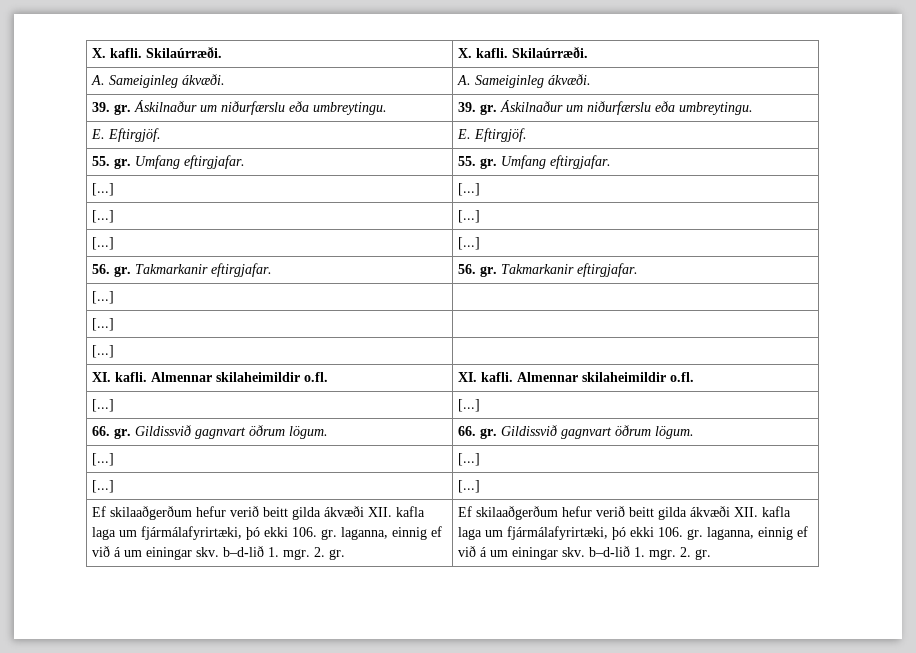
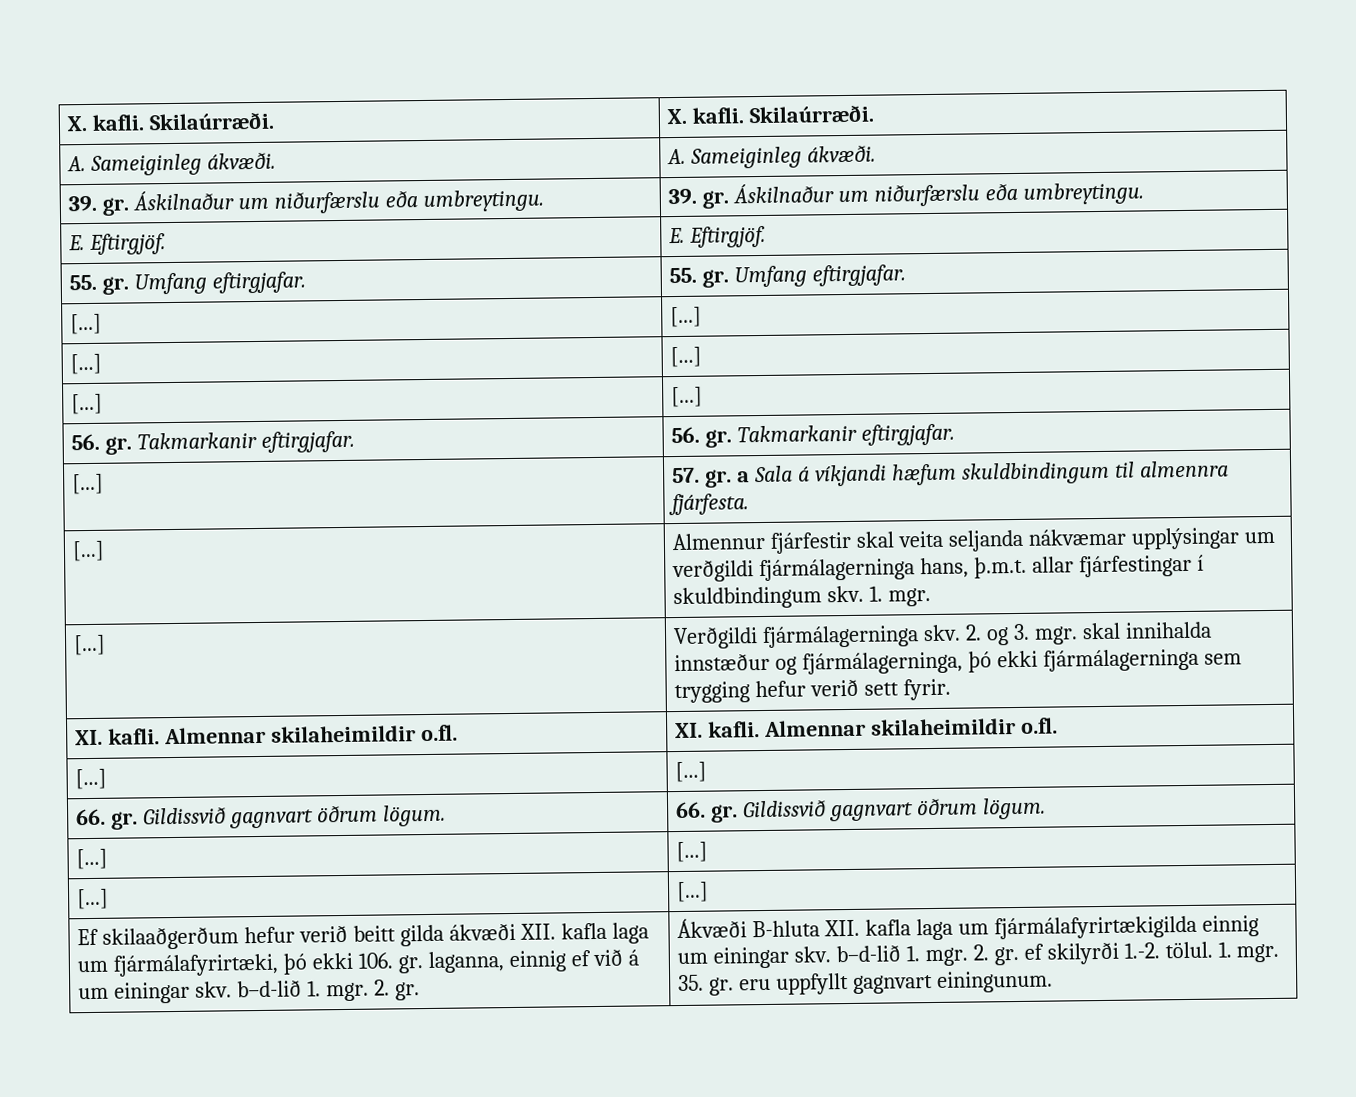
[92,318,115,331] [92,345,115,358] // [...] | // [...] | -> [672,460,1229,488] [668,493,750,516] [72,540,106,562] [672,527,1275,554] [672,554,1204,583] [673,585,932,610] [73,634,107,656] [673,621,1212,650] [674,648,1242,675] [674,678,951,704] 57. gr. a Sala á víkjandi hæfum skuldbindingum til almennra fjárfesta. // [...] | Almennur fjárfestir skal veita seljanda nákvæmar upplýsingar um verðgildi fjármálagerninga hans, þ.m.t. allar fjárfestingar í skuldbindingum skv. 1. mgr. // [...] | Verðgildi fjármálagerninga skv. 2. og 3. mgr. skal innihalda innstæður og fjármálagerninga, þó ekki fjármálagerninga sem trygging hefur verið sett fyrir.
[458,506,792,520] [458,526,809,540] [458,546,712,560] Ef skilaaðgerðum hefur verið beitt gilda ákvæði XII. kafla laga um fjármálafyrirtæki, þó ekki 106. gr. laganna, einnig ef við á um einingar skv. b–d-lið 1. mgr. 2. gr. -> [677,915,1259,941] [677,941,1280,969] [678,970,1053,996] Ákvæði B-hluta XII. kafla laga um fjármálafyrirtækigilda einnig um einingar skv. b–d-lið 1. mgr. 2. gr. ef skilyrði 1.-2. tölul. 1. mgr. 35. gr. eru uppfyllt gagnvart einingunum.

